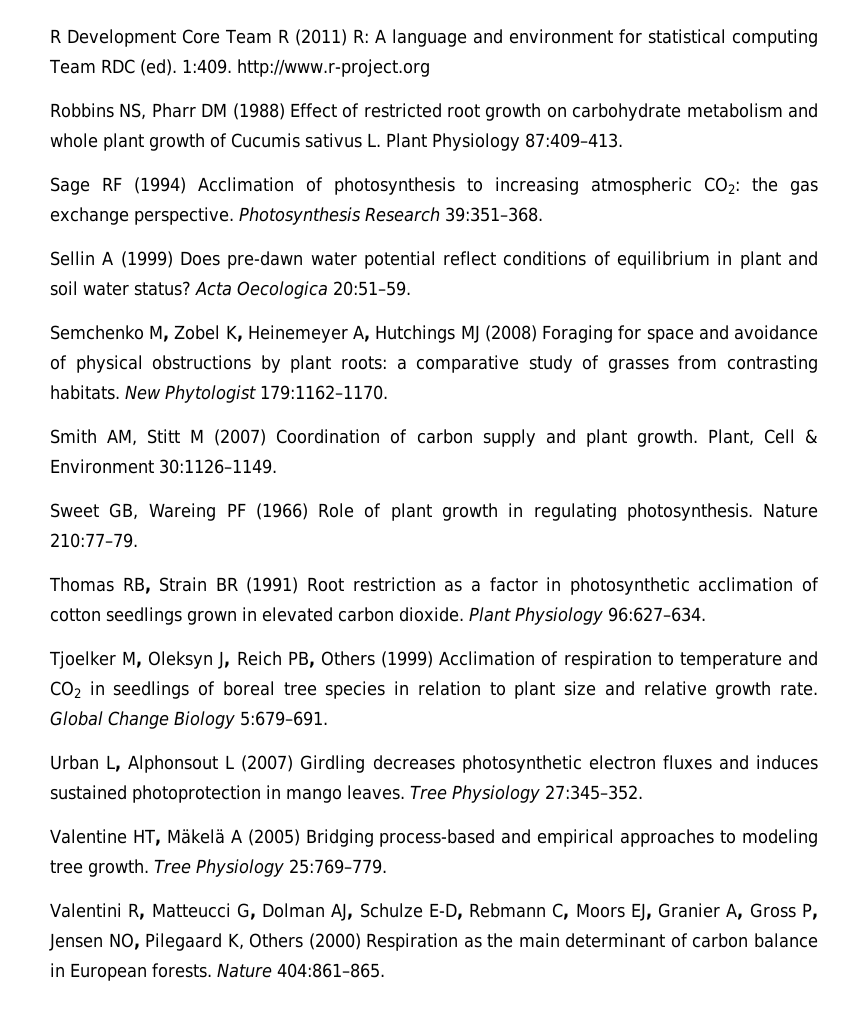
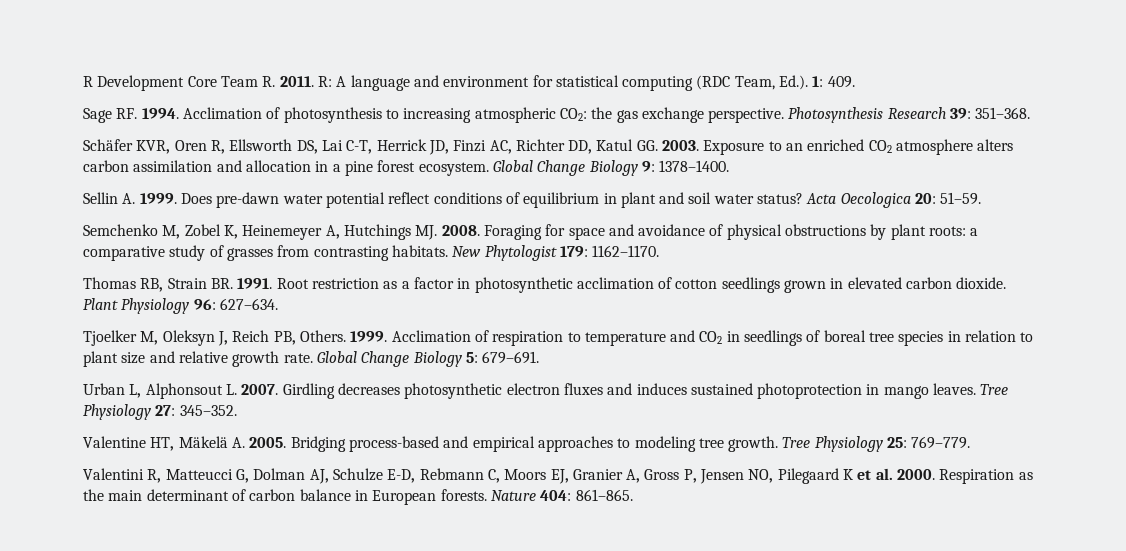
[277,29,347,46] R (2011) -> [262,76,314,87] R. 2011.
[49,59,430,77] [50,103,818,121] [50,133,623,151] Team RDC (ed). 1:409. http://www.r-project.org // Robbins NS, Pharr DM (1988) Effect of restricted root growth on carbohydrate metabolism and whole plant growth of Cucumis sativus L. Plant Physiology 87:409–413. -> [696,75,855,90] (RDC Team, Ed.). 1: 409.
[102,177,186,194] RF (1994) -> [116,108,179,119] RF. 1994.
[445,207,543,222] 39:351–368. -> [950,107,1031,119] [83,139,1014,155] [83,160,730,176] 39: 351–368. // Schäfer KVR, Oren R, Ellsworth DS, Lai C-T, Herrick JD, Finzi AC, Richter DD, Katul GG. 2003. Exposure to an enriched CO2 atmosphere alters carbon assimilation and allocation in a pine forest ecosystem. Global Change Biology 9: 1378–1400.
[102,251,173,268] A (1999) -> [122,193,177,204] A. 1999.
[333,281,411,296] 20:51–59. -> [915,192,982,205] 20: 51–59.
[460,325,537,343] MJ (2008) -> [415,225,480,240] MJ. 2008.
[260,385,388,400] [50,429,818,447] [50,459,277,474] [50,503,818,521] [50,533,138,548] 179:1162–1170. // Smith AM, Stitt M (2007) Coordination of carbon supply and plant growth. Plant, Cell & Environment 30:1126–1149. // Sweet GB, Wareing PF (1966) Role of plant growth in regulating photosynthesis. Nature 210:77–79. -> [559,245,660,257] 179: 1162–1170.
[215,577,299,594] BR (1991) -> [210,278,273,289] BR. 1991.
[608,607,706,622] 96:627–634. -> [193,298,278,310] 96: 627–634.
[320,651,434,668] Others (1999) -> [299,330,388,342] Others. 1999.
[240,711,328,726] 5:679–691. -> [465,351,540,364] 5: 679–691.
[225,755,294,772] L (2007) -> [225,384,279,395] L. 2007.
[544,785,643,800] 27:345–352. -> [155,405,237,416] 27: 345–352.
[230,829,300,846] A (2005) -> [231,437,287,448] A. 2005.
[288,859,387,874] 25:769–779. -> [887,436,971,449] 25: 769–779.
[227,933,361,950] K, Others (2000) -> [843,468,936,480] K et al. 2000.
[277,963,385,978] 404:861–865. -> [540,489,633,501] 404: 861–865.

